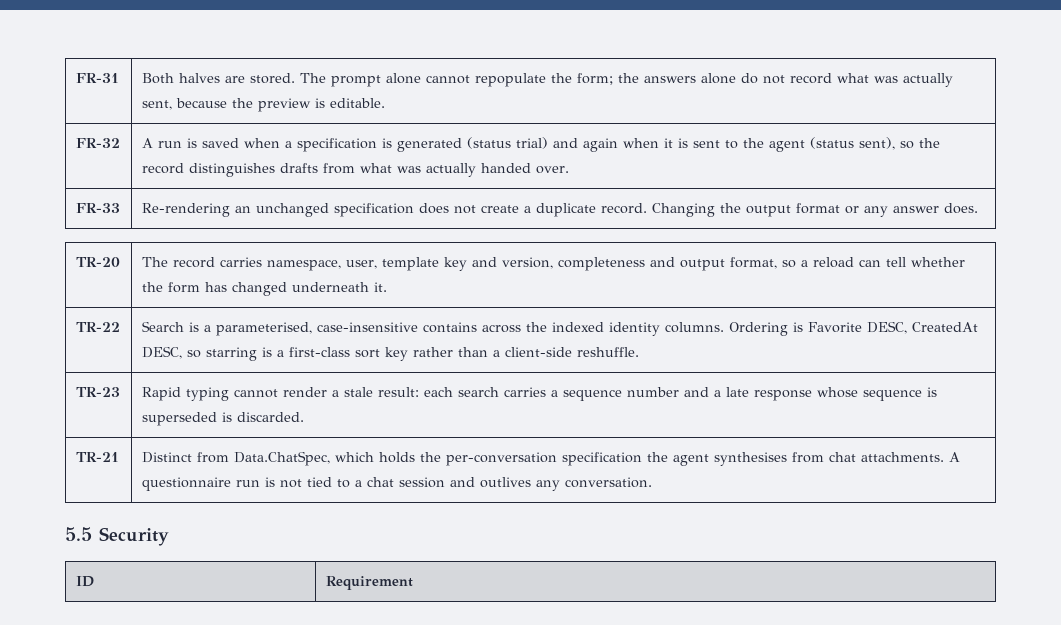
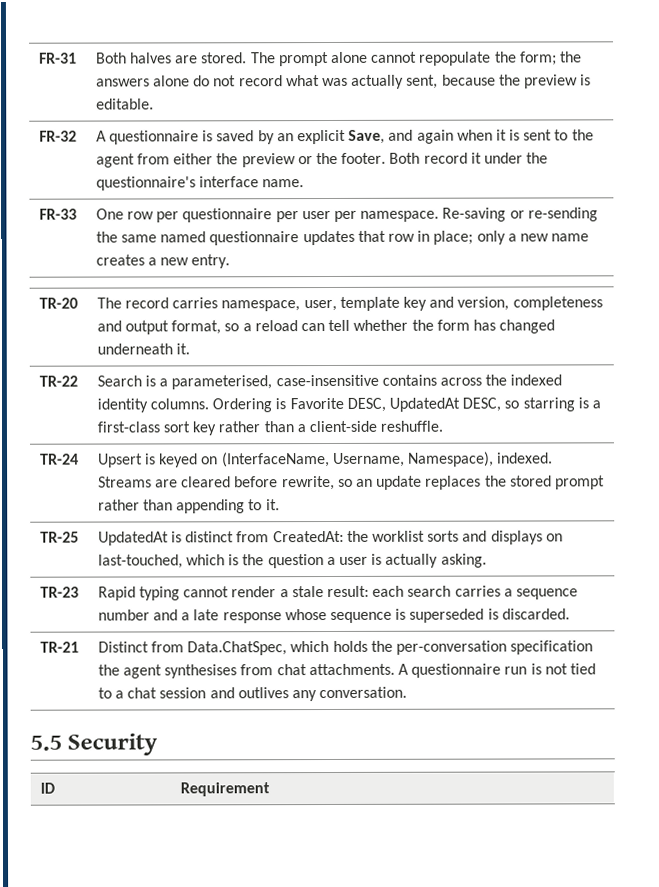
[157,141,182,148] run -> [109,130,200,145] questionnaire
[243,137,548,152] when a specification is generated (status trial) -> [257,129,386,145] by an explicit Save,
[809,137,940,150] [141,163,569,177] [75,203,120,213] [141,203,978,217] (status sent), so the record distinguishes drafts from what was actually handed over. // FR-33 | Re-rendering an unchanged specification does not create a duplicate record. Changing the output format or any answer does. -> [137,152,549,168] [95,176,305,191] [38,208,77,220] [95,207,598,223] [95,230,590,246] [95,254,231,269] from either the preview or the footer. Both record it under the questionnaire's interface name. // FR-33 | One row per questionnaire per user per namespace. Re-saving or re-sending the same named questionnaire updates that row in place; only a new name creates a new entry.
[911,322,978,332] CreatedAt -> [388,397,460,412] UpdatedAt
(639, 352) none -> [39,453,79,465] [97,451,554,468] [97,475,605,491] [97,499,280,514] [39,531,79,543] [97,530,563,546] [97,553,487,569] // TR-24 | Upsert is keyed on (InterfaceName, Username, Namespace), indexed. Streams are cleared before rewrite, so an update replaces the stored prompt rather than appending to it. // TR-25 | UpdatedAt is distinct from CreatedAt: the worklist sorts and displays on last-touched, which is the question a user is actually asking.

